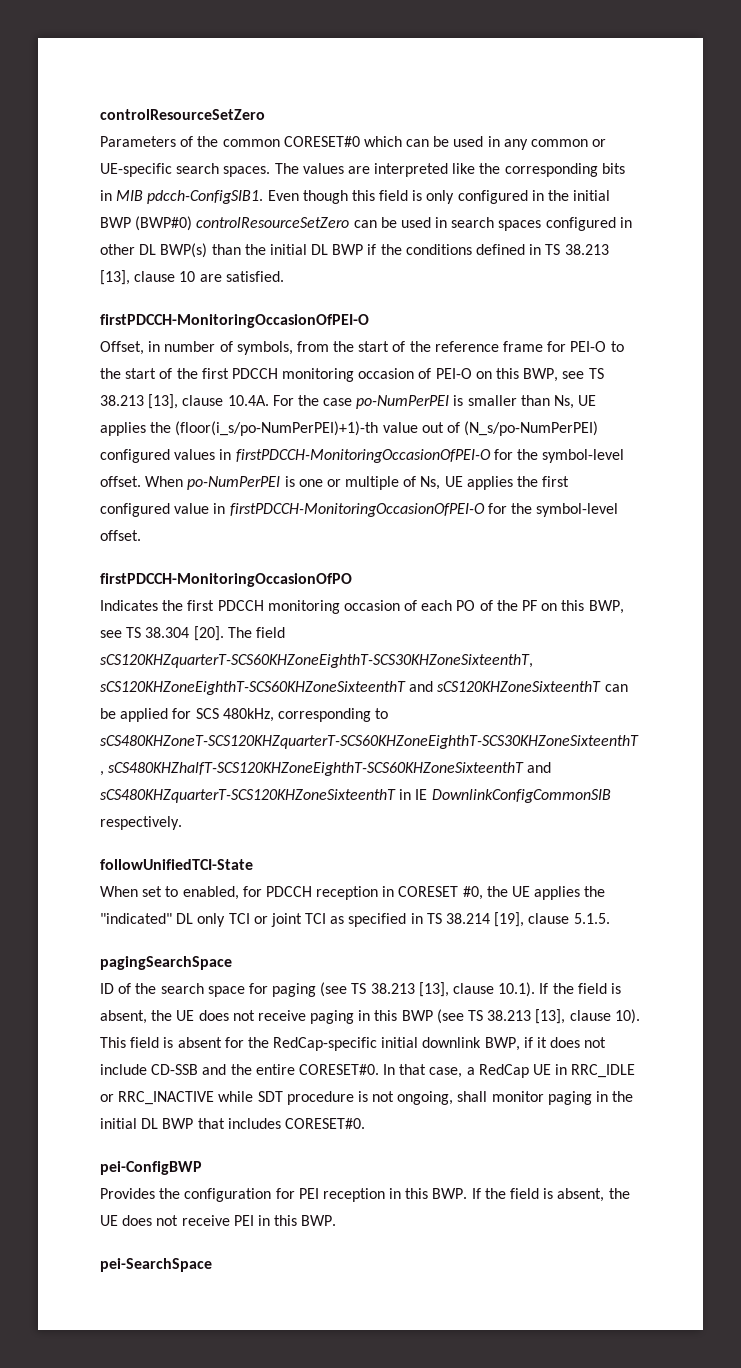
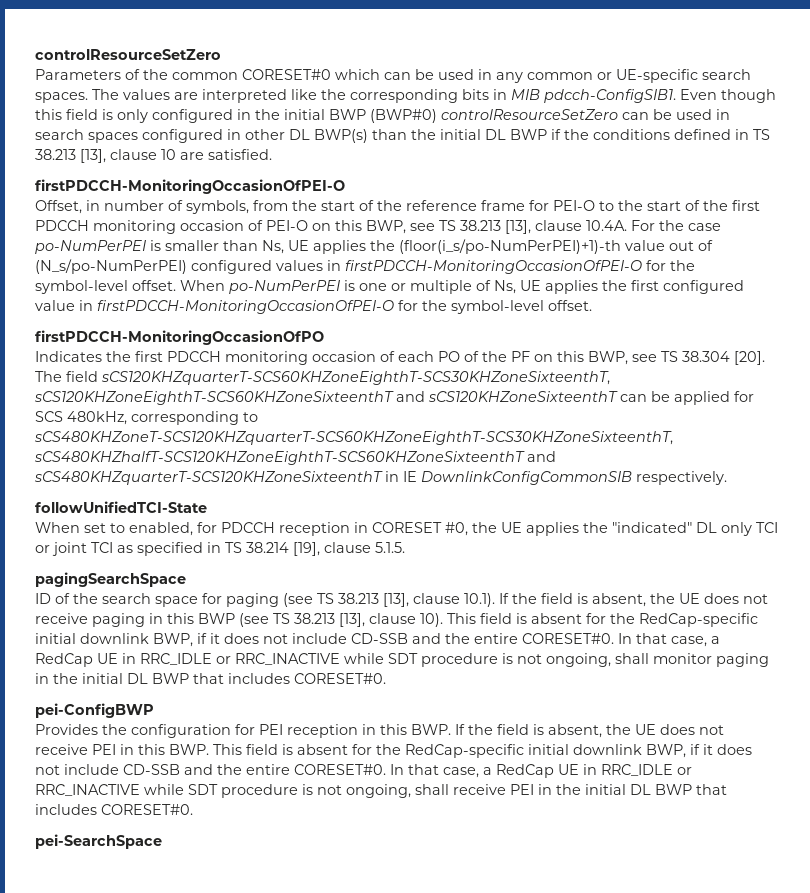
(337, 1220) none -> [213,744,752,758] [35,764,692,778] [35,784,727,798] [35,804,193,815] This field is absent for the RedCap-specific initial downlink BWP, if it does not include CD-SSB and the entire CORESET#0. In that case, a RedCap UE in RRC_IDLE or RRC_INACTIVE while SDT procedure is not ongoing, shall receive PEI in the initial DL BWP that includes CORESET#0.

